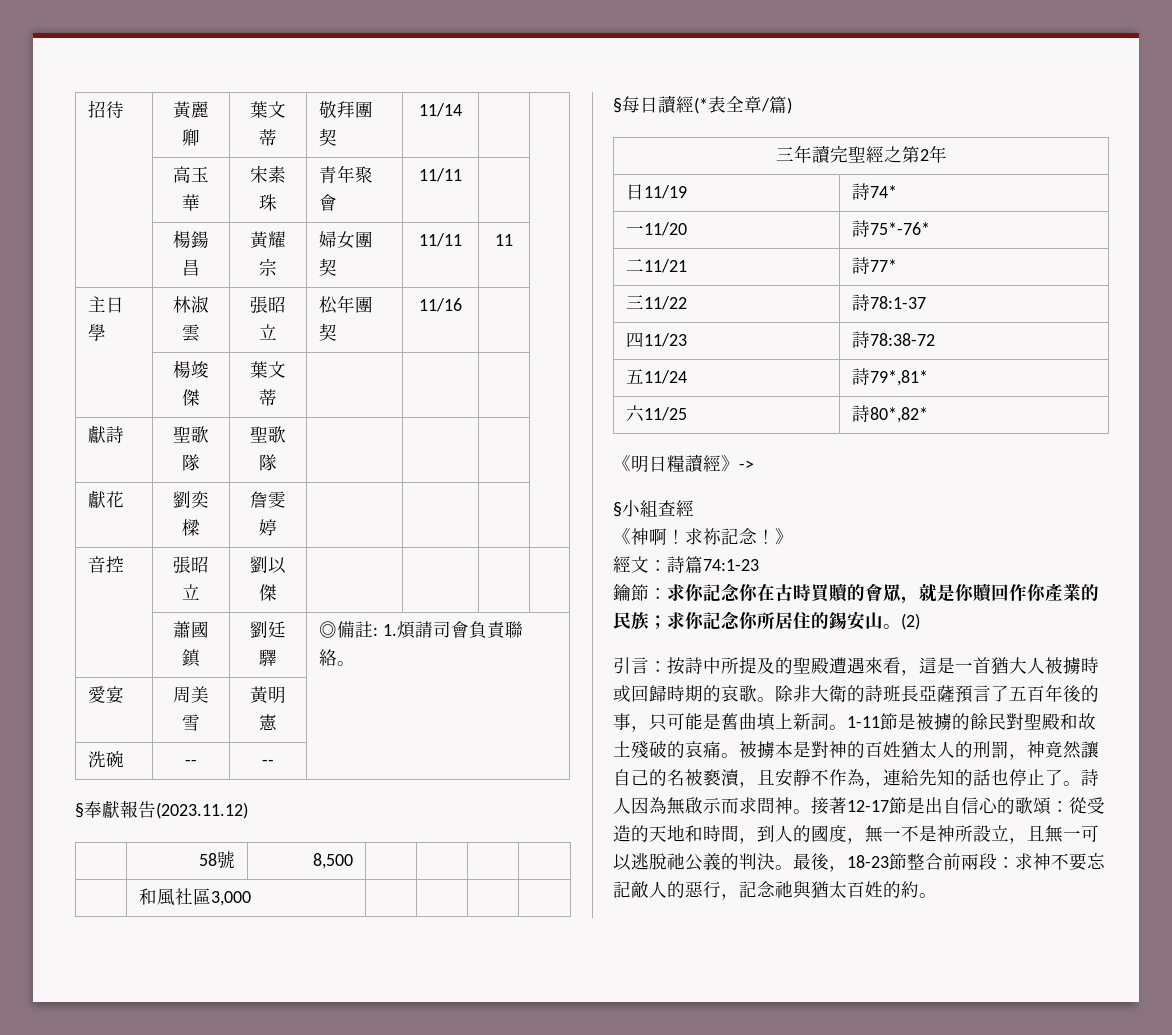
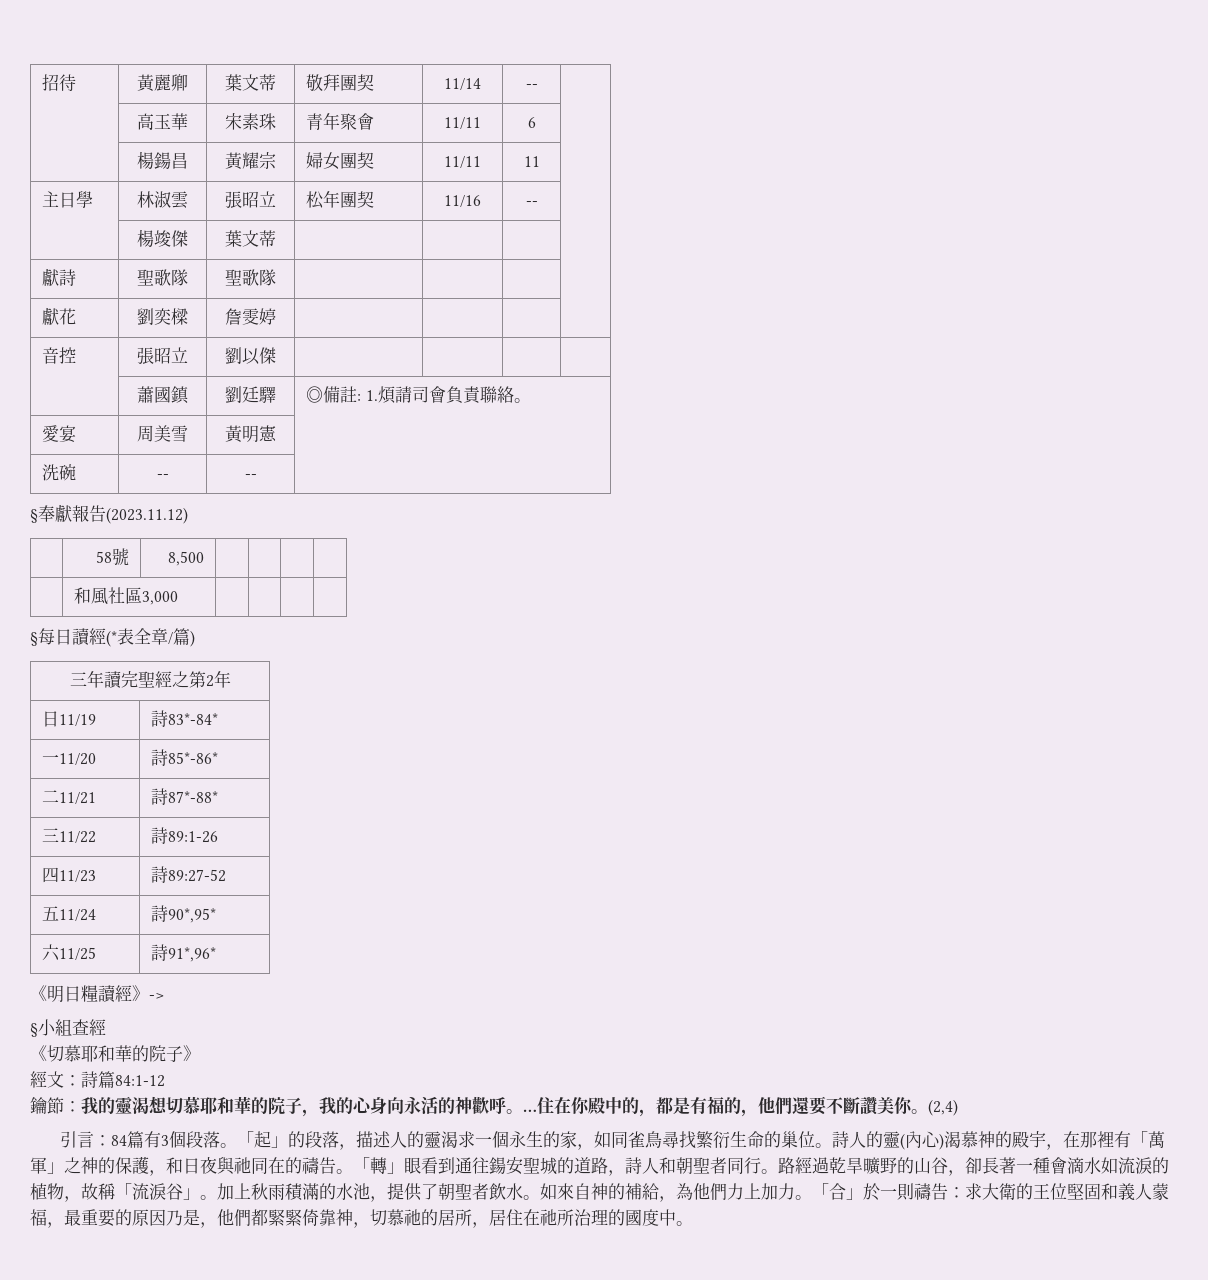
(462, 110) none -> [525,84,538,89] --
(462, 175) none -> [527,117,536,128] 6
(462, 305) none -> [525,201,538,206] --
[870,185,898,198] 74* -> [168,713,219,725] 83*-84*
[870,222,931,235] 75*-76* -> [168,752,219,764] 85*-86*
[870,259,898,272] 77* -> [168,791,219,803] 87*-88*
[870,296,927,309] 78:1-37 -> [168,831,219,843] 89:1-26
[870,333,936,346] 78:38-72 -> [168,869,227,882] 89:27-52
[870,370,929,386] 79*,81* -> [168,908,217,923] 90*,95*
[870,407,929,423] 80*,82* -> [168,947,217,962] 91*,96*
[631,528,775,545] 神啊！求祢記念！ -> [47,1045,183,1062] 切慕耶和華的院子
[703,559,759,571] 74:1-23 -> [115,1075,165,1087] 84:1-12
[667,583,1099,604] [613,611,920,630] [613,656,1099,676] [613,684,1099,703] [613,713,1096,732] [613,740,1099,760] [613,768,1099,788] [613,797,1105,815] [613,825,1099,844] [613,852,1105,872] [613,880,919,900] 求你記念你在古時買贖的會眾，就是你贖回作你產業的民族；求你記念你所居住的錫安山。(2) // 引言：按詩中所提及的聖殿遭遇來看，這是一首猶大人被擄時或回歸時期的哀歌。除非大衛的詩班長亞薩預言了五百年後的事，只可能是舊曲填上新詞。1-11節是被擄的餘民對聖殿和故土殘破的哀痛。被擄本是對神的百姓猶太人的刑罰，神竟然讓自己的名被褻瀆，且安靜不作為，連給先知的話也停止了。詩人因為無啟示而求問神。接著12-17節是出自信心的歌頌：從受造的天地和時間，到人的國度，無一不是神所設立，且無一可以逃脫祂公義的判決。最後，18-23節整合前兩段：求神不要忘記敵人的惡行，記念祂與猶太百姓的約 -> [81,1096,958,1117] [60,1131,1166,1150] [30,1156,1169,1176] [30,1183,1169,1202] [30,1209,676,1228] 我的靈渴想切慕耶和華的院子，我的心身向永活的神歡呼。…住在你殿中的，都是有福的，他們還要不斷讚美你。(2,4) // 引言：84篇有3個段落。「起」的段落，描述人的靈渴求一個永生的家，如同雀鳥尋找繁衍生命的巢位。詩人的靈(內心)渴慕神的殿宇，在那裡有「萬軍」之神的保護，和日夜與祂同在的禱告。「轉」眼看到通往鍚安聖城的道路，詩人和朝聖者同行。路經過乾旱曠野的山谷，卻長著一種會滴水如流淚的植物，故稱「流淚谷」。加上秋雨積滿的水池，提供了朝聖者飲水。如來自神的補給，為他們力上加力。「合」於一則禱告：求大衛的王位堅固和義人蒙福，最重要的原因乃是，他們都緊緊倚靠神，切慕祂的居所，居住在祂所治理的國度中

